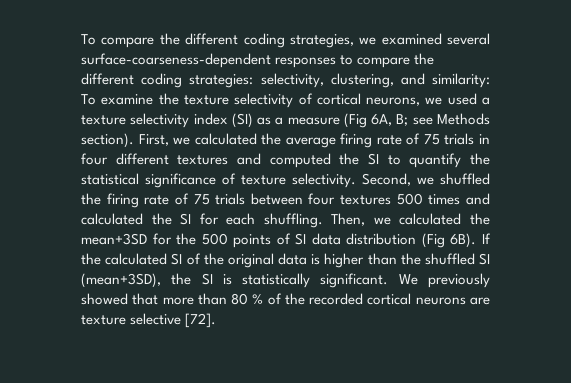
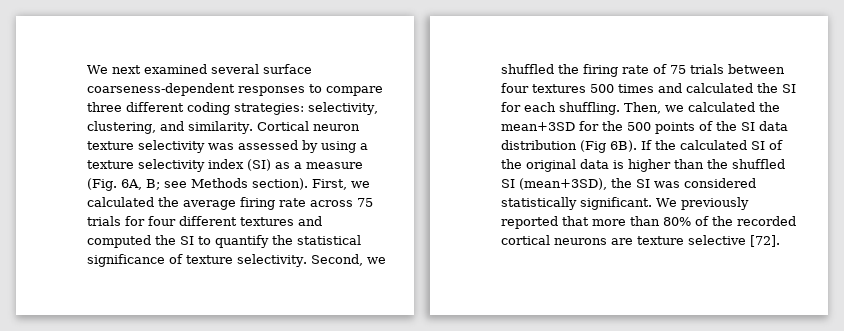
[81,33,490,48] [81,53,271,68] To compare the different coding strategies, we examined several surface-coarseness-dependent -> [87,64,312,74] [87,83,235,96] We next examined several surface coarseness-dependent
[414,53,435,65] the -> [87,102,122,112] three
[432,73,490,88] [81,93,477,108] similarity: To examine the texture selectivity of cortical neurons, we used -> [188,121,360,134] [87,140,356,153] similarity. Cortical neuron texture selectivity was assessed by using
[343,113,367,128] (Fig -> [87,178,117,191] (Fig.
[406,133,491,145] of 75 trials in -> [310,198,373,207] [87,216,145,226] across 75 trials for
(291, 239) none -> [716,121,737,131] the
[222,274,232,285] is -> [654,178,756,188] was considered
[81,293,128,305] showed -> [501,216,558,229] reported
[231,293,264,305] 80 % -> [663,217,691,226] 80%

